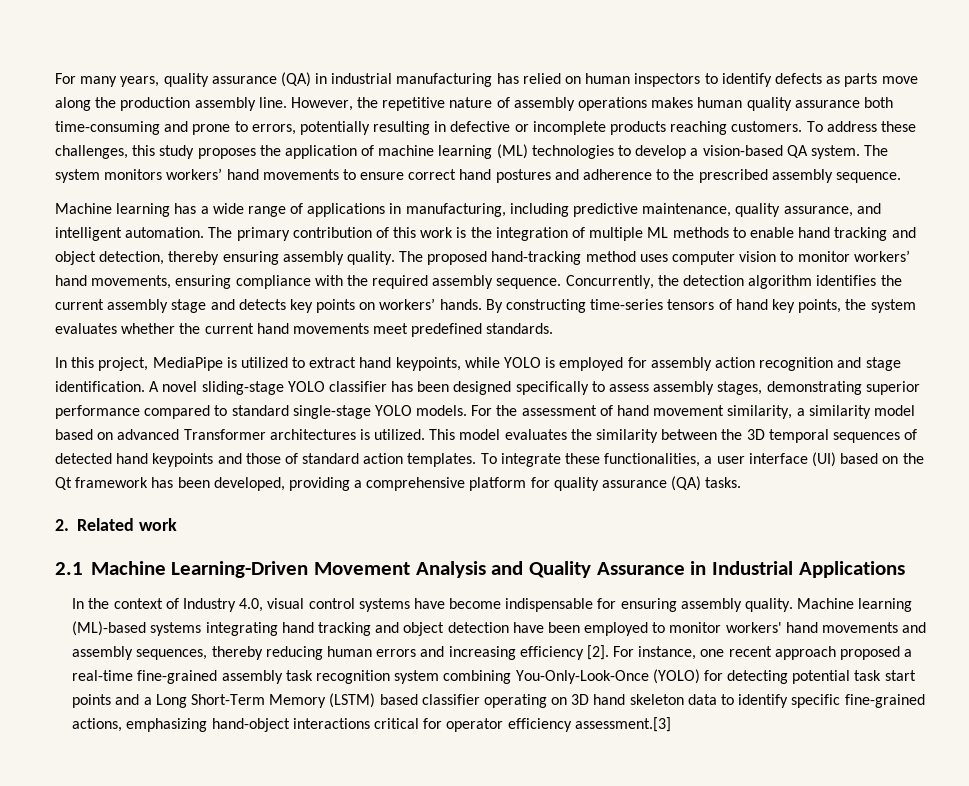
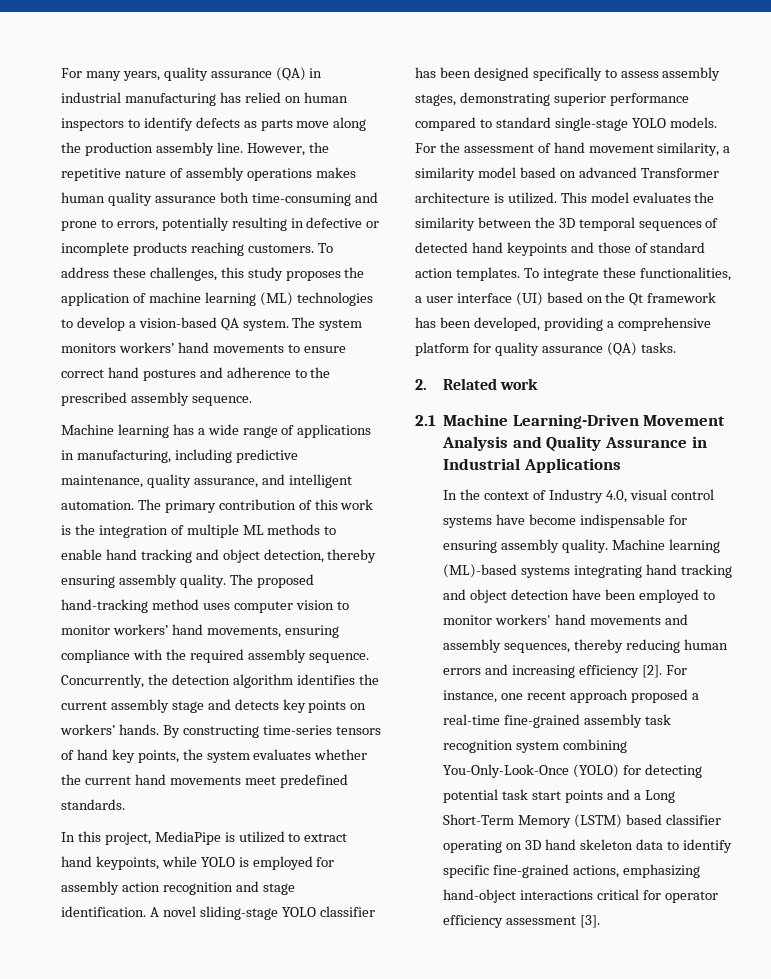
[269,429,356,440] architectures -> [415,192,490,203] architecture
[574,717,671,732] assessment.[3] -> [506,915,600,928] assessment [3].

